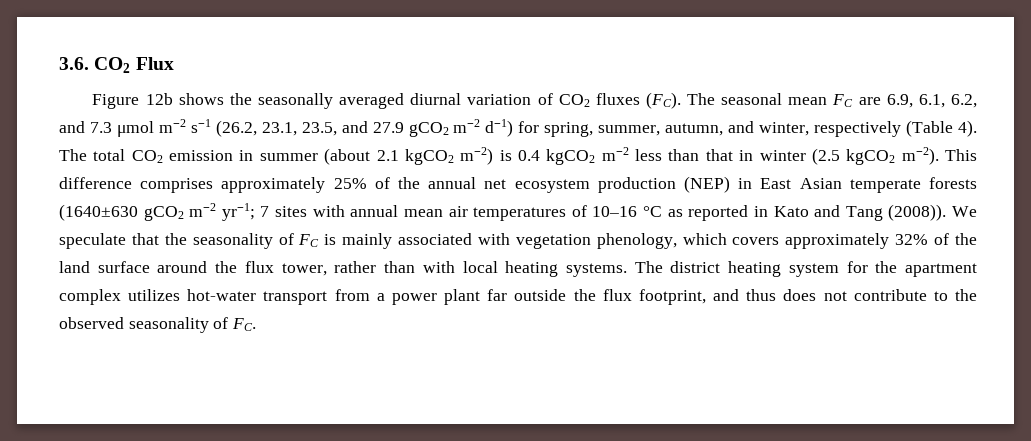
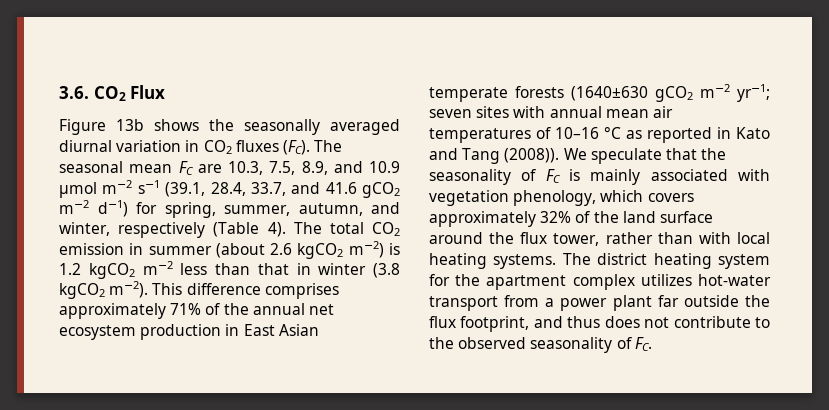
[145,93,173,105] 12b -> [116,119,144,131] 13b
[537,93,553,105] of -> [185,140,200,152] in
[886,94,977,108] [59,119,404,137] 6.9, 6.1, 6.2, and 7.3 μmol m−2 s−1 (26.2, 23.1, 23.5, and 27.9 -> [228,161,400,175] [59,180,357,198] 10.3, 7.5, 8.9, and 10.9 μmol m−2 s−1 (39.1, 28.4, 33.7, and 41.6
[376,150,399,161] 2.1 -> [270,243,293,255] 2.6
[518,150,540,161] 0.4 -> [59,263,81,275] 1.2
[811,148,840,165] (2.5 -> [373,263,400,278] (3.8
[333,178,367,189] 25% -> [170,303,202,315] 71%
[684,176,730,193] (NEP) -> (222, 332) none
[260,206,270,217] 7 -> [429,109,472,118] seven

